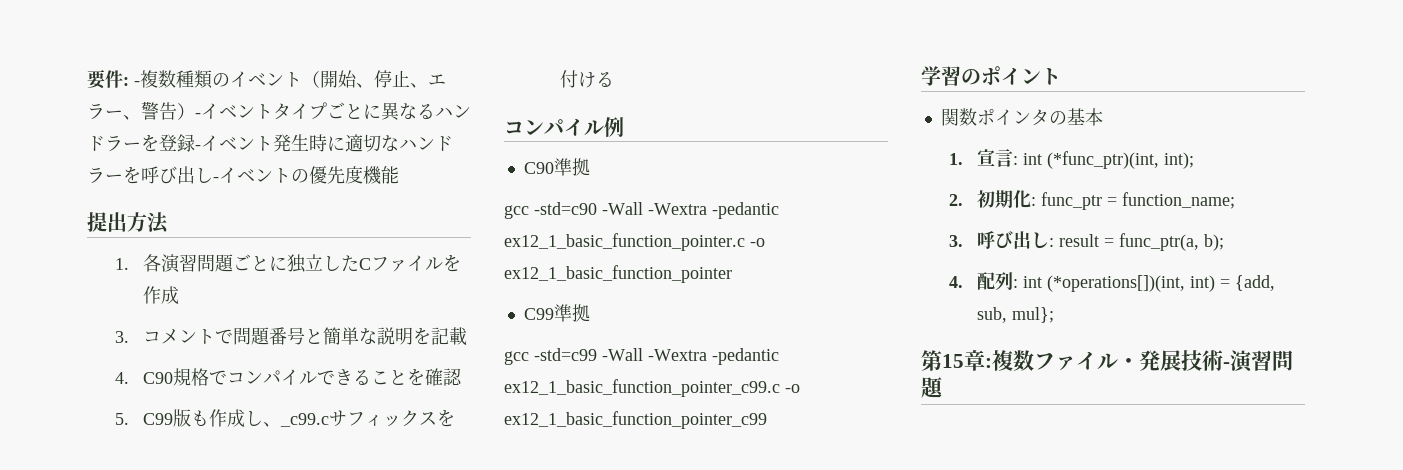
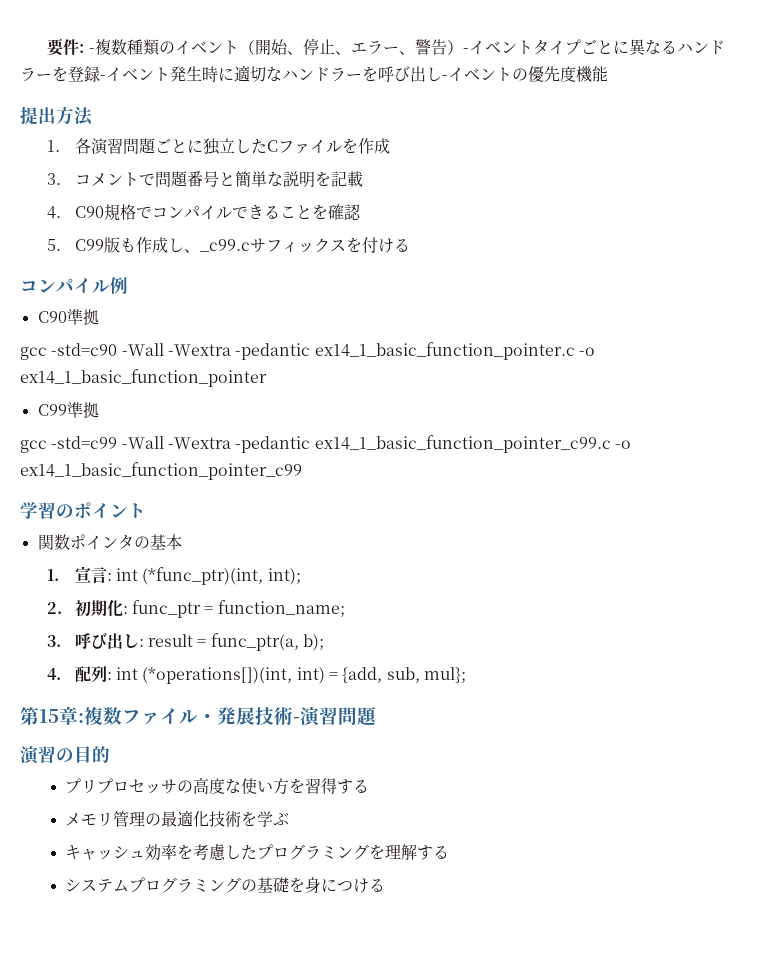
[504,233,765,251] [504,265,732,283] ex12_1_basic_function_pointer.c -o ex12_1_basic_function_pointer -> [314,342,595,360] [20,369,267,387] ex14_1_basic_function_pointer.c -o ex14_1_basic_function_pointer
[504,379,800,397] [504,411,767,429] ex12_1_basic_function_pointer_c99.c -o ex12_1_basic_function_pointer_c99 -> [314,435,631,453] [20,462,302,480] ex14_1_basic_function_pointer_c99.c -o ex14_1_basic_function_pointer_c99
(944, 387) none -> [20,746,110,765] [64,777,369,795] [64,810,289,827] [64,843,449,861] [64,877,385,893] // 演習の目的 // プリプロセッサの高度な使い方を習得する // メモリ管理の最適化技術を学ぶ // キャッシュ効率を考慮したプログラミングを理解する // システムプログラミングの基礎を身につける

